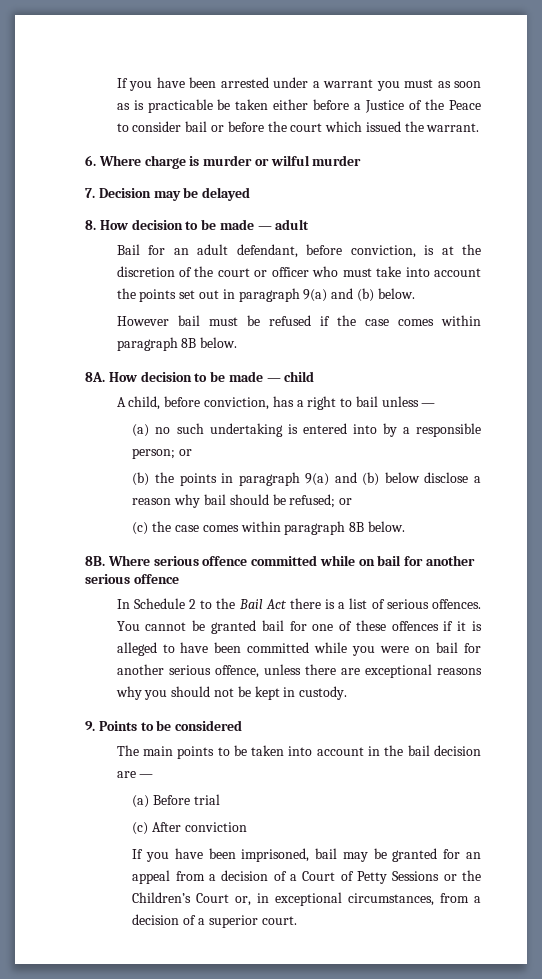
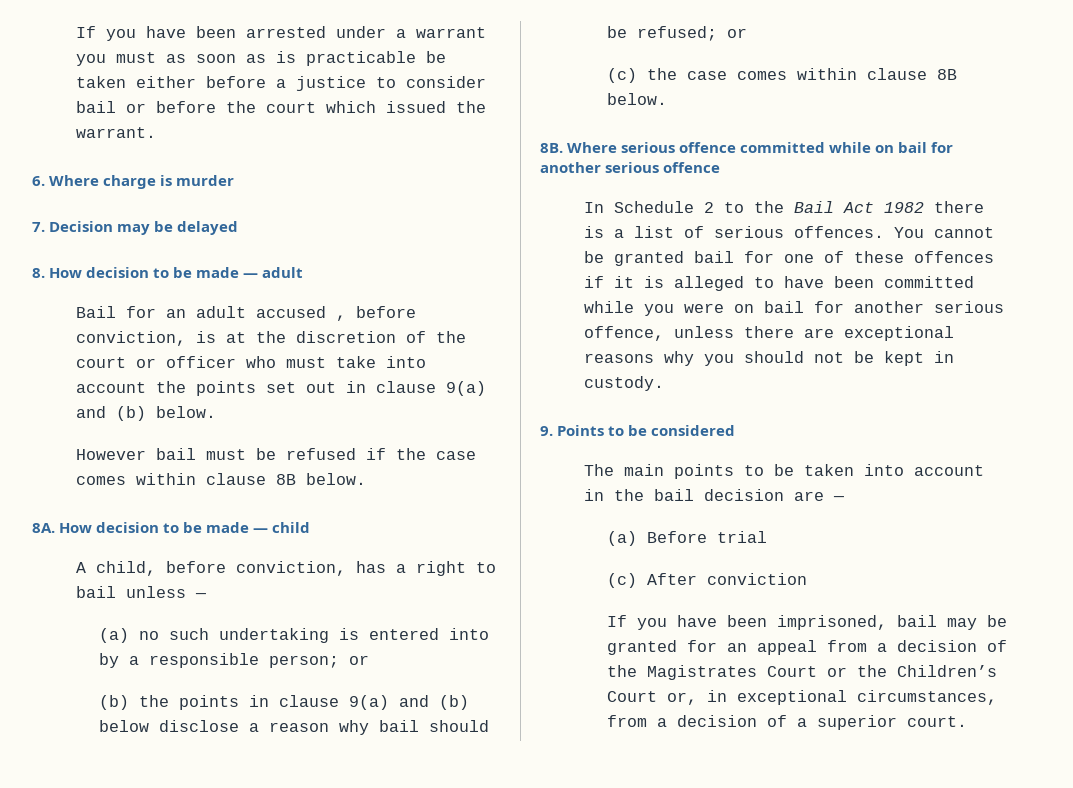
[365,99,481,113] Justice of the Peace -> [296,76,367,91] justice
[254,155,362,166] or wilful murder -> (235, 180) none
[236,244,298,258] defendant, -> [256,306,347,321] accused ,
[238,288,300,302] paragraph -> [376,381,437,393] clause
[116,337,178,351] paragraph -> [206,473,267,485] clause
[238,472,300,486] paragraph -> [278,695,339,707] clause
[284,521,346,535] paragraph -> [866,68,927,80] clause
(287, 604) none -> [884,202,925,213] 1982
[290,871,440,884] a Court of Petty Sessions -> [606,665,817,680] the Magistrates Court

